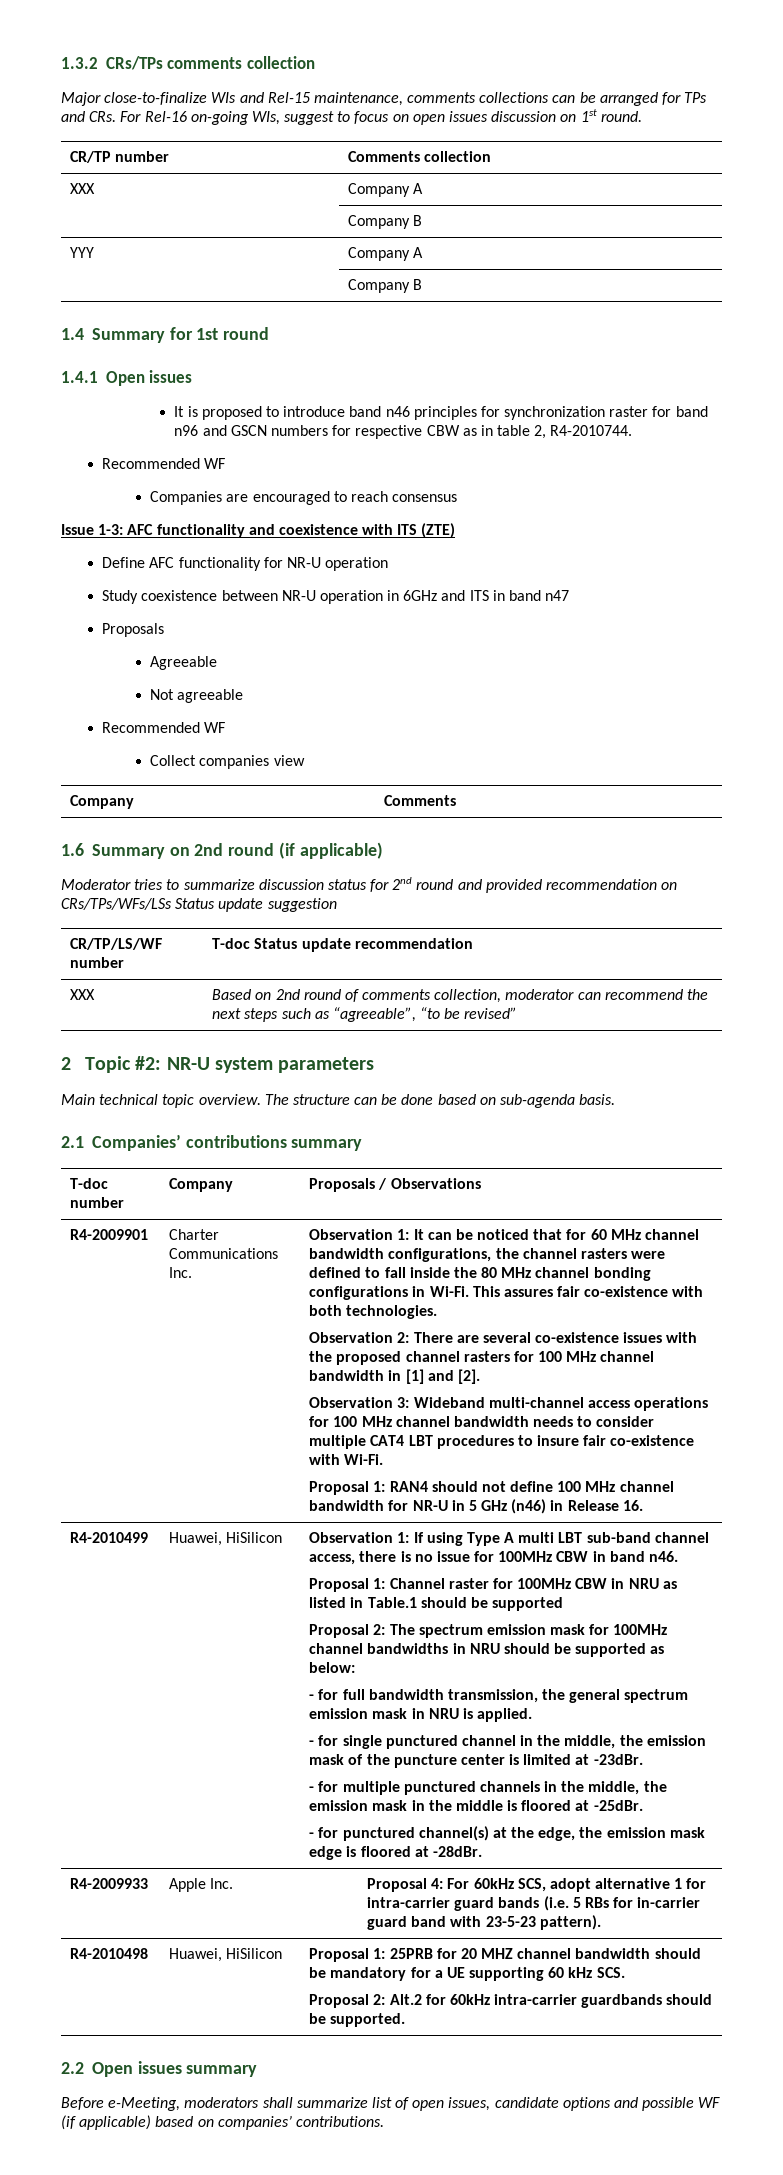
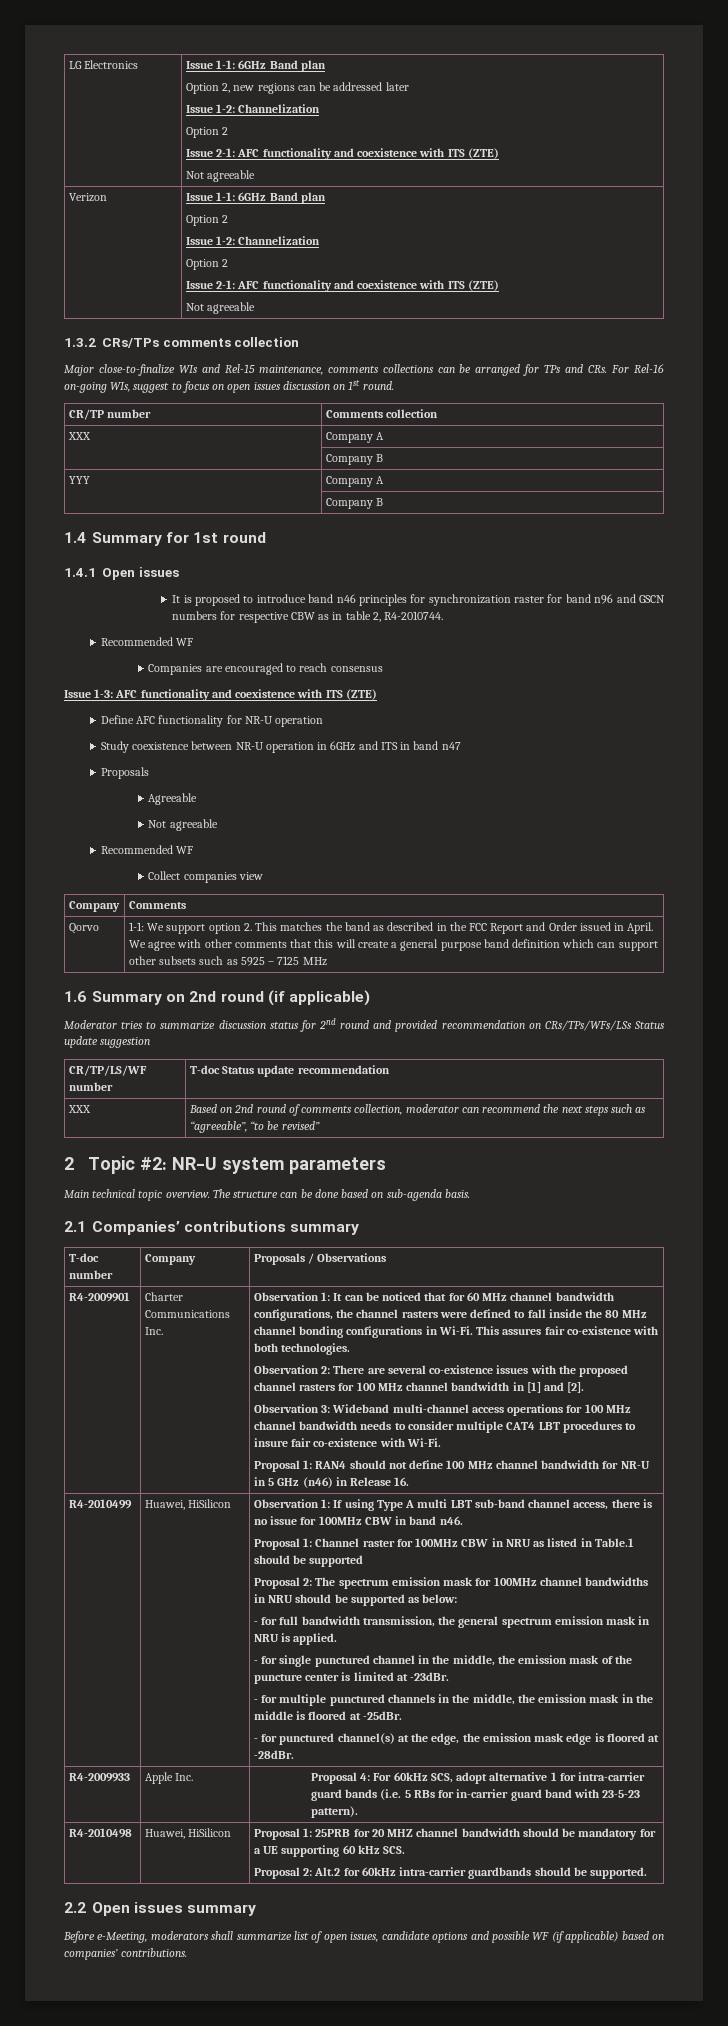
(61, 63) none -> [68,60,139,69] [185,60,326,72] [185,82,409,94] [185,104,321,113] [185,127,229,138] [185,148,499,160] [185,170,256,182] [68,193,107,202] [185,192,326,204] [185,215,229,226] [185,236,321,245] [185,259,229,270] [185,280,499,292] [185,302,256,314] LG Electronics | Issue 1-1: 6GHz Band plan // Option 2, new regions can be addressed later // Issue 1-2: Channelization // Option 2 // Issue 2-1: AFC functionality and coexistence with ITS (ZTE) // Not agreeable // Verizon | Issue 1-1: 6GHz Band plan // Option 2 // Issue 1-2: Channelization // Option 2 // Issue 2-1: AFC functionality and coexistence with ITS (ZTE) // Not agreeable //
(457, 800) none -> [68,923,99,934] [128,922,654,934] [128,939,658,951] [128,956,327,966] // Qorvo | 1-1: We support option 2. This matches the band as described in the FCC Report and Order issued in April. We agree with other comments that this will create a general purpose band definition which can support other subsets such as 5925 – 7125 MHz

